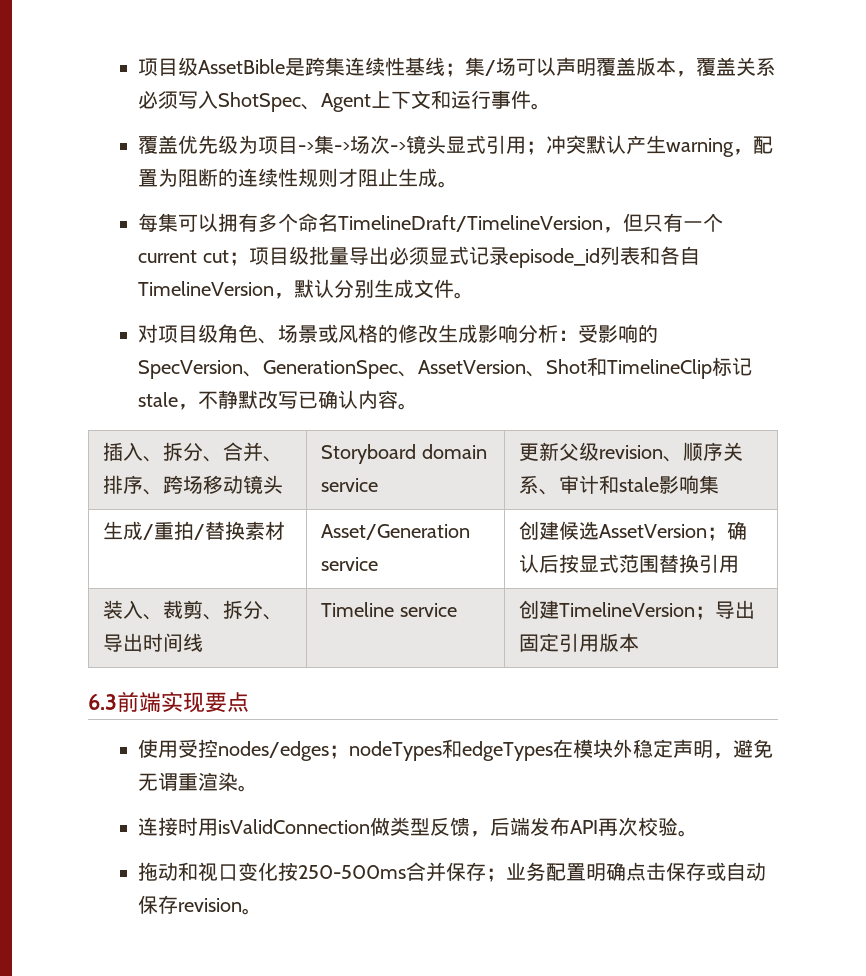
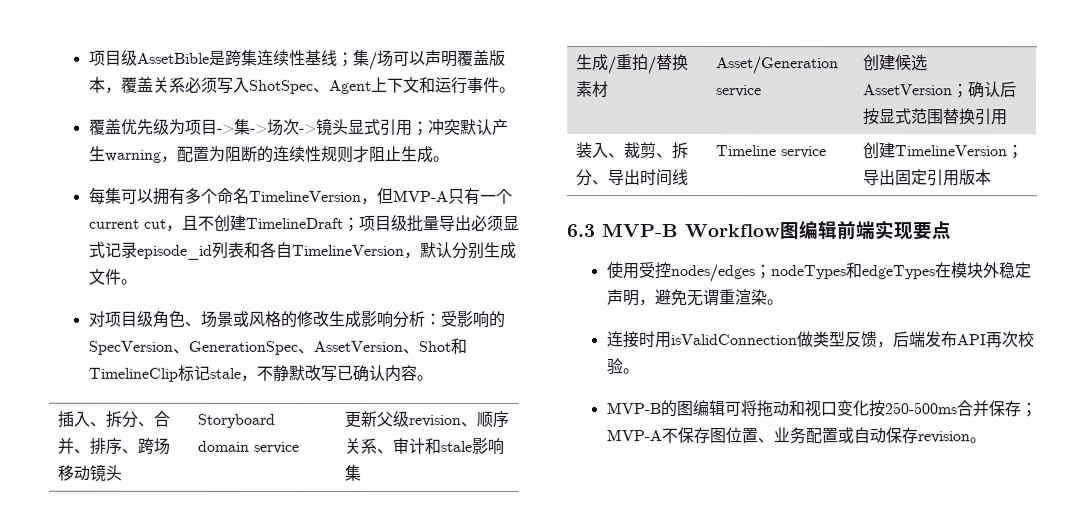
[338,213,644,233] TimelineDraft/TimelineVersion，但 -> [248,187,449,205] TimelineVersion，但MVP-A
(229, 256) none -> [165,214,344,232] ，且不创建TimelineDraft
(117, 702) none -> [602,220,838,240] MVP-B Workflow图编辑
(699, 833) none -> [605,400,757,418] MVP-B的图编辑可将
[506,862,707,881] 业务配置明确点击保存 -> [605,427,838,445] MVP-A不保存图位置、业务配置

